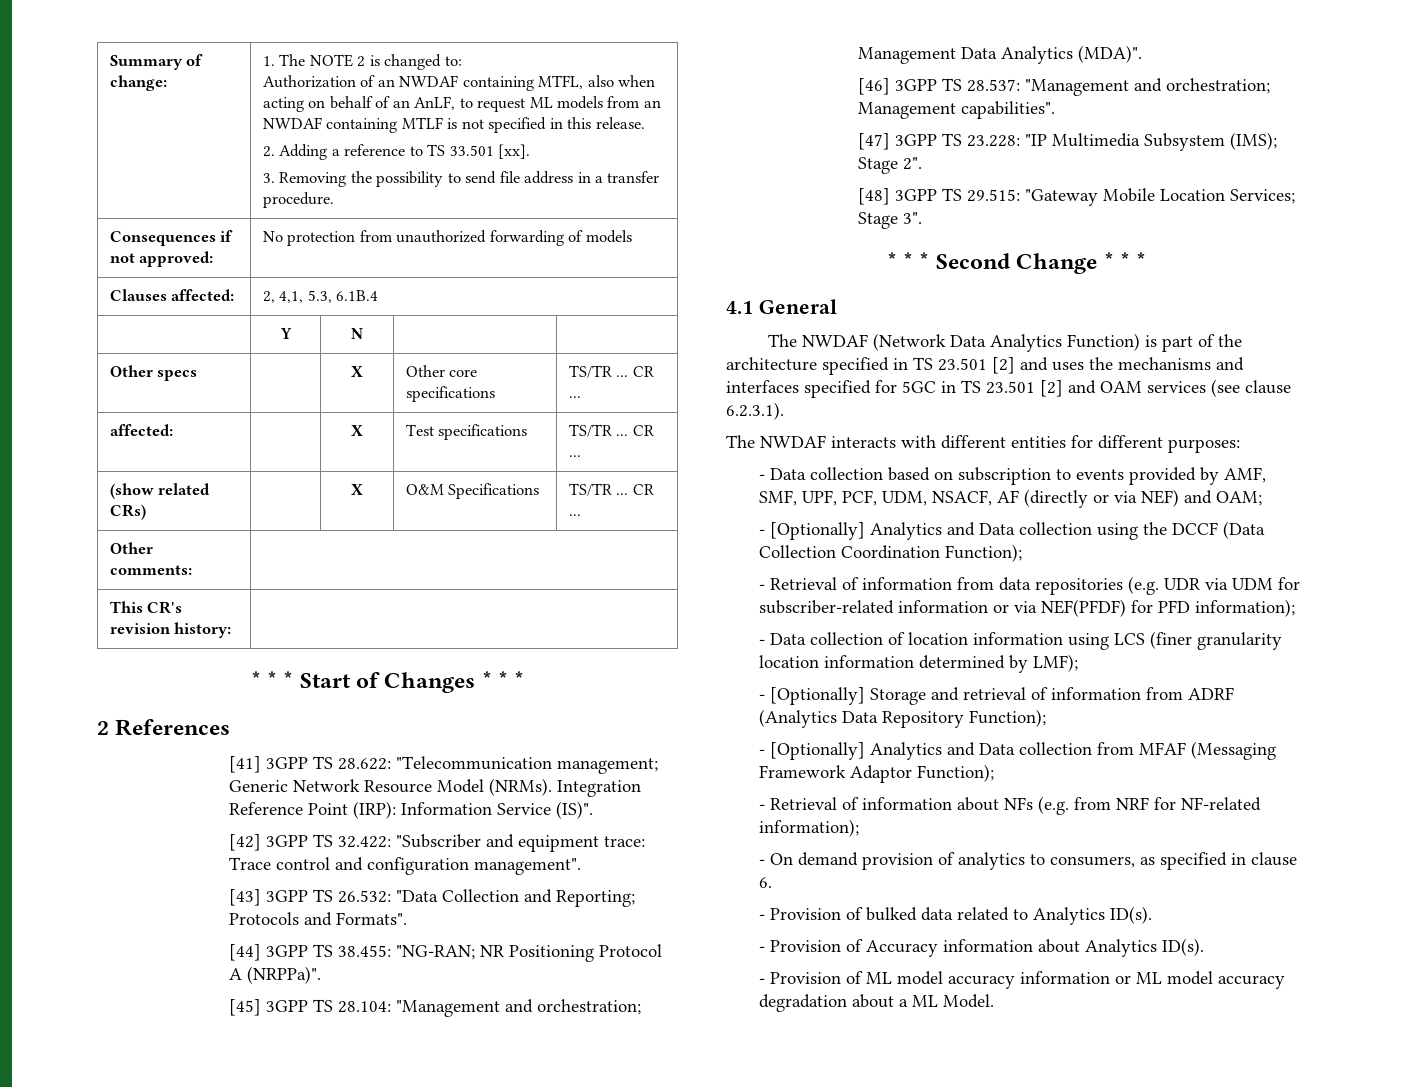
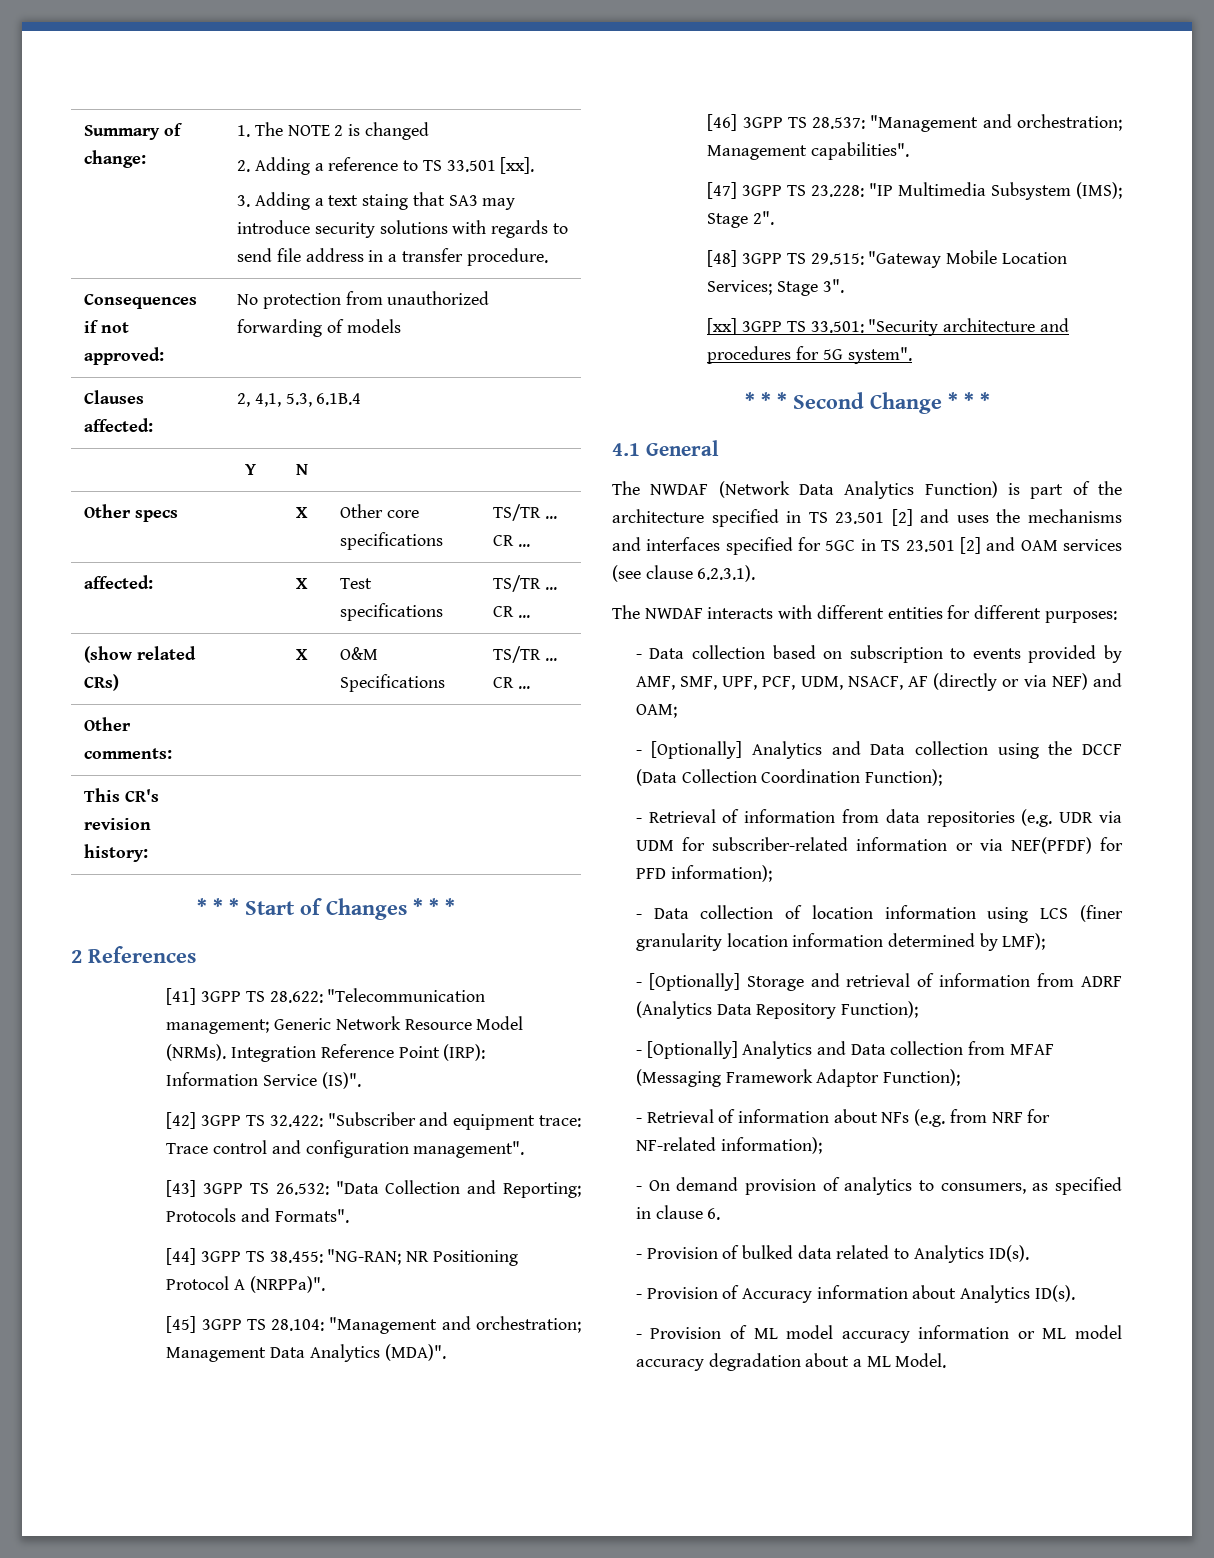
[444,56,462,66] [262,75,656,91] [262,96,661,112] [262,117,645,133] to: // Authorization of an NWDAF containing MTFL, also when acting on behalf of an AnLF, to request ML models from an NWDAF containing MTLF is not specified in this release. -> (429, 131) none
[279,171,444,187] Removing the possibility -> [254,192,516,210] [237,220,549,238] Adding a text staing that SA3 may introduce security solutions with regards
(922, 218) none -> [707,318,1069,336] [707,346,912,364] // [xx] 3GPP TS 33.501: "Security architecture and procedures for 5G system".

